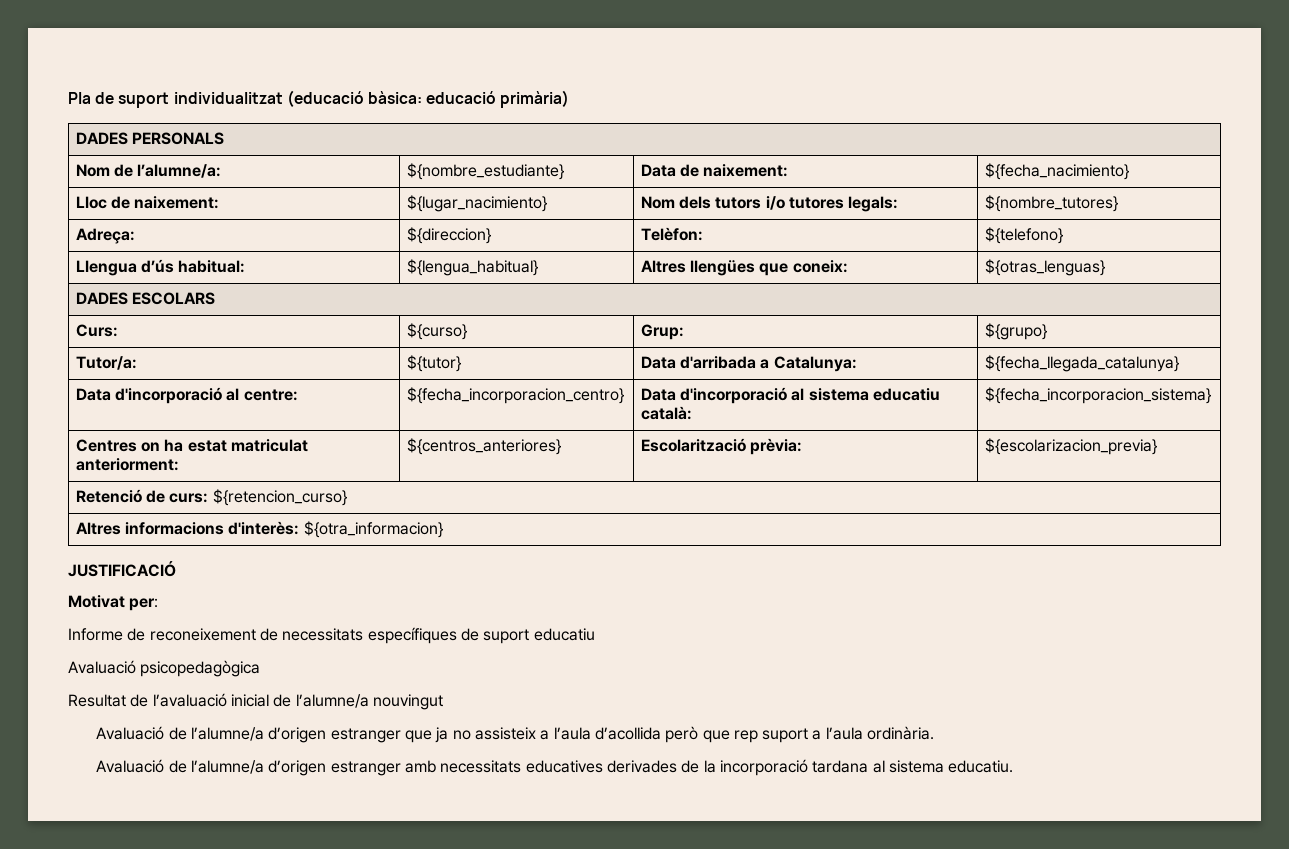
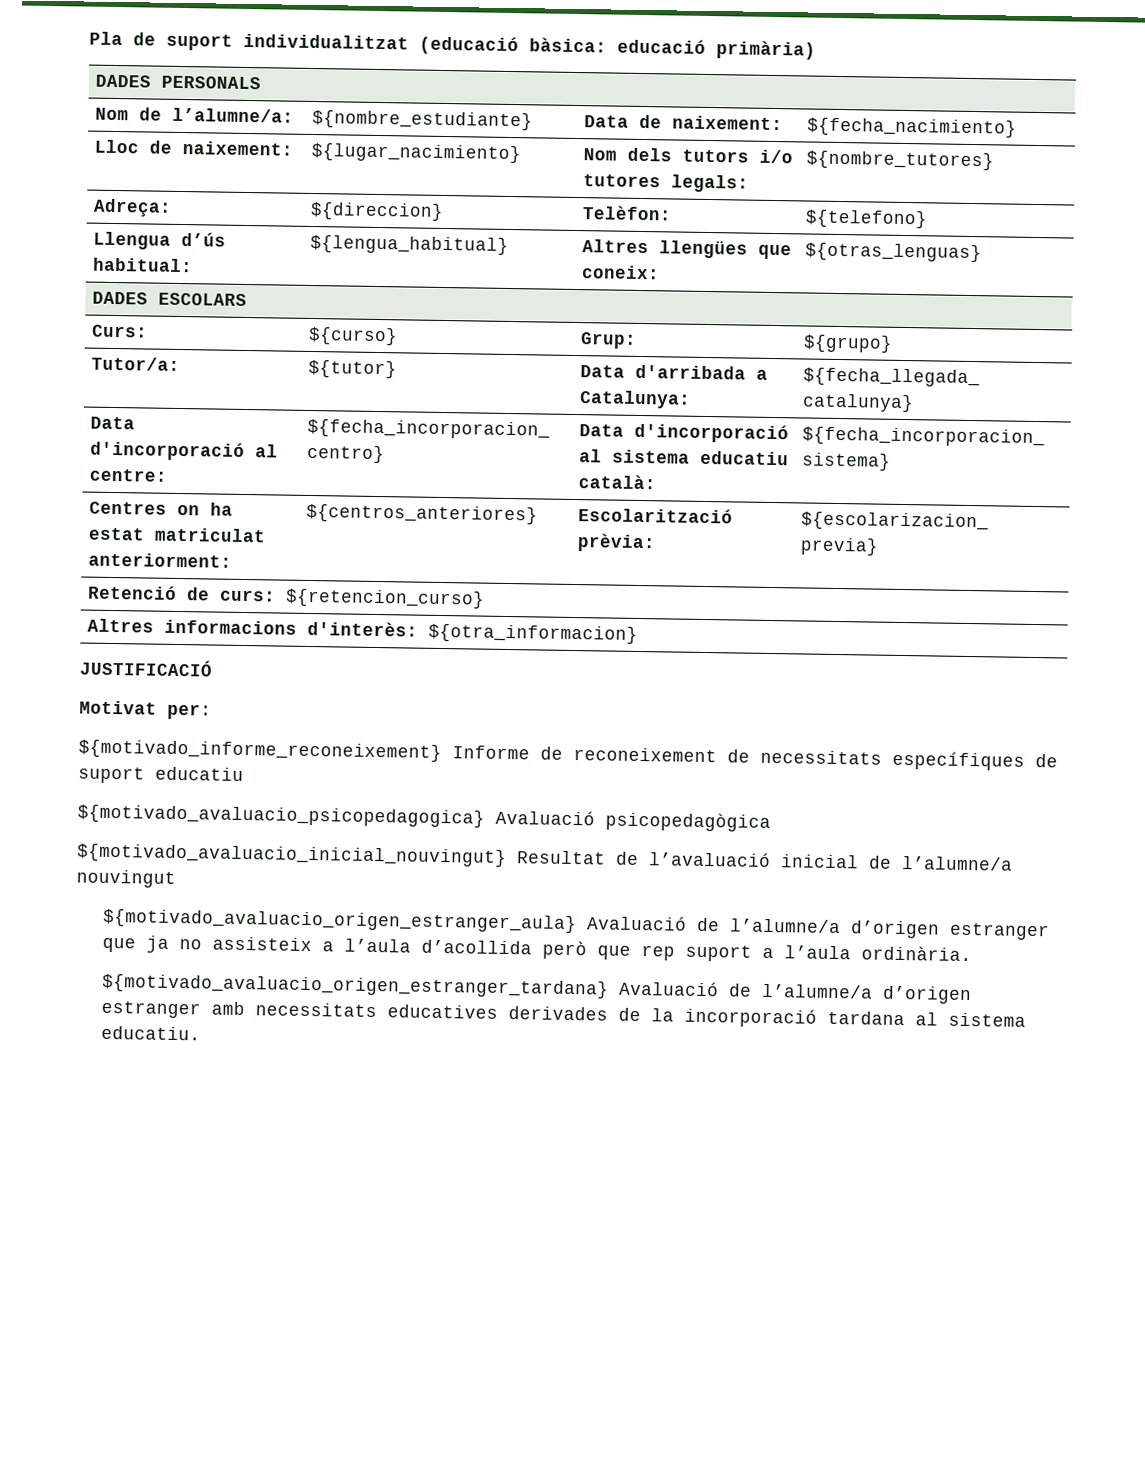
(159, 604) none -> [78,739,442,763] ${motivado_informe_reconeixement}
(595, 634) none -> [77,804,485,828] ${motivado_avaluacio_psicopedagogica}
(261, 668) none -> [77,843,507,868] ${motivado_avaluacio_inicial_nouvingut}
(443, 702) none -> [102,908,577,934] ${motivado_avaluacio_origen_estranger_aula}
(935, 733) none -> [101,973,609,999] ${motivado_avaluacio_origen_estranger_tardana}

